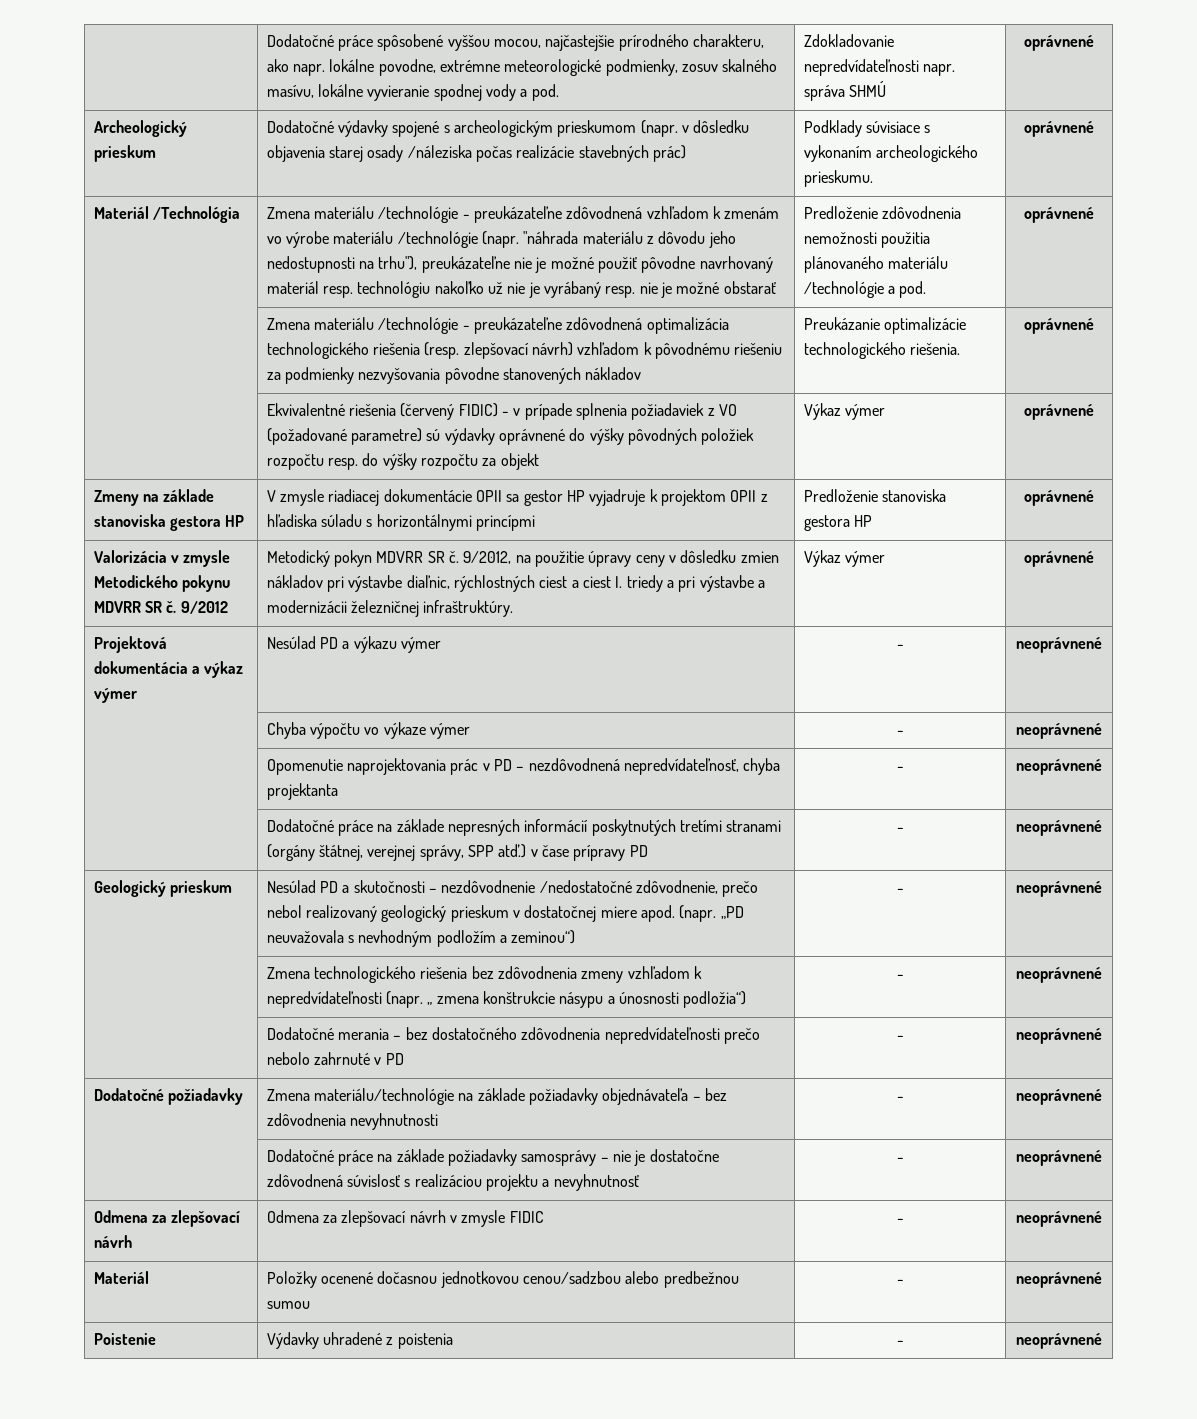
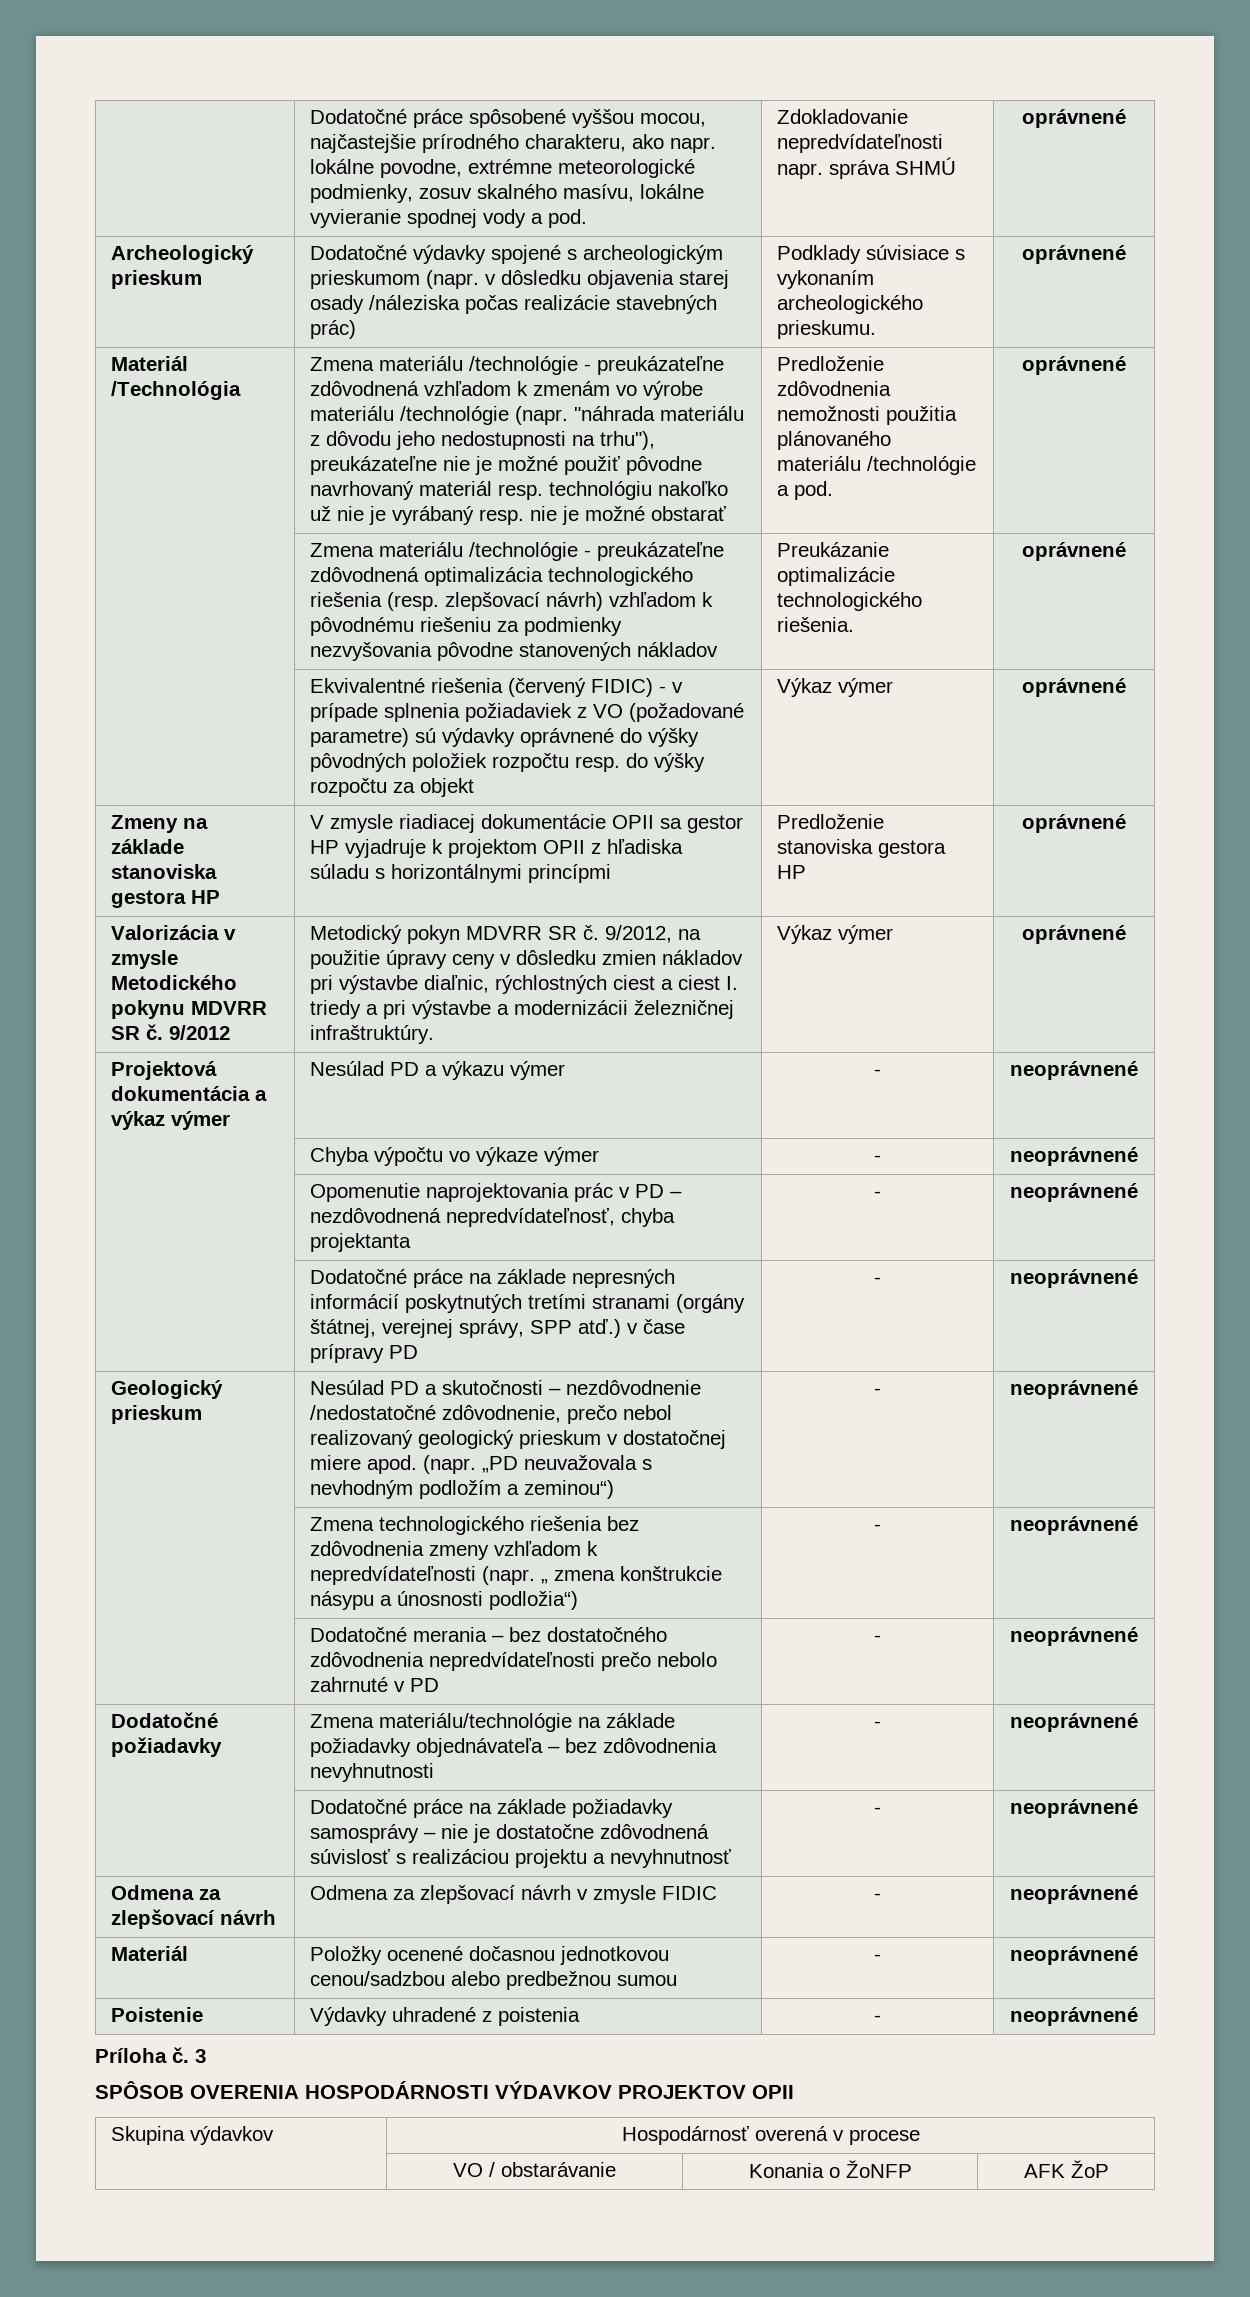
(1102, 1341) none -> [95,2047,206,2063] [95,2081,794,2099] [110,2126,274,2145] [621,2126,920,2145] [453,2162,616,2177] [748,2160,912,2178] [1023,2160,1109,2178] // Príloha č. 3 // SPÔSOB OVERENIA HOSPODÁRNOSTI VÝDAVKOV PROJEKTOV OPII // Skupina výdavkov | Hospodárnosť overená v procese // | VO / obstarávanie | Konania o ŽoNFP | AFK ŽoP

